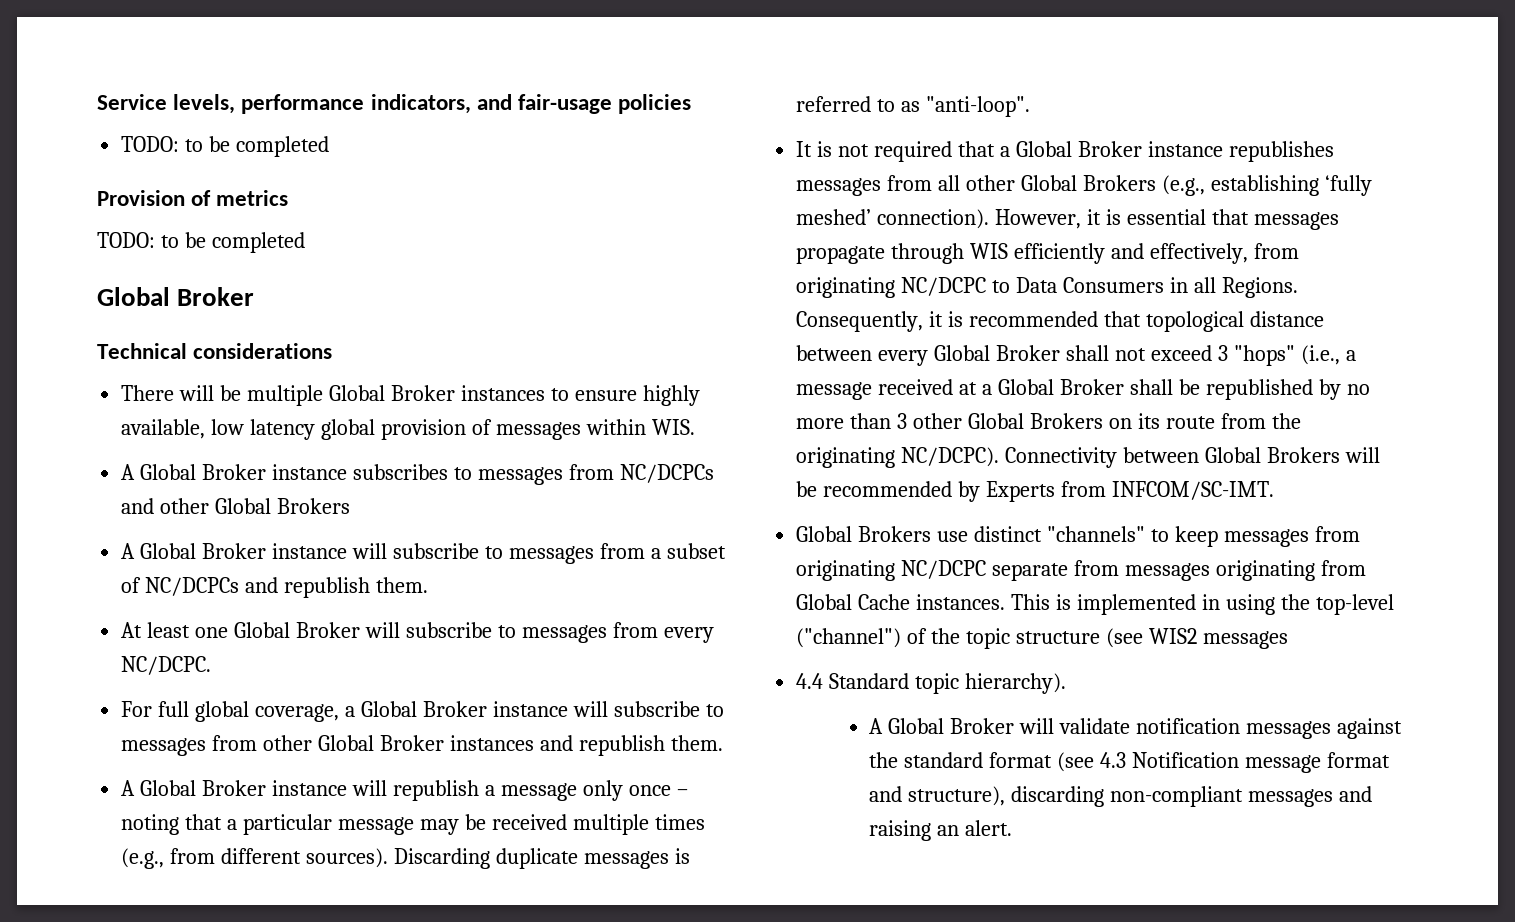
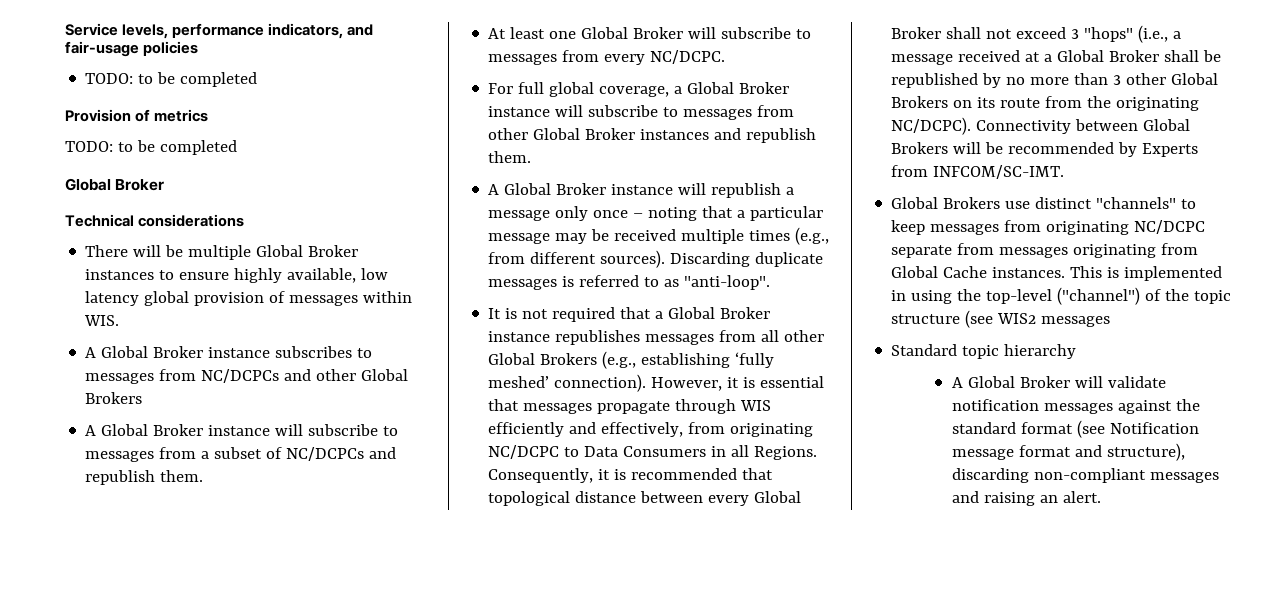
[796,673,824,689] 4.4 -> (1111, 321) none
[965,673,1067,694] hierarchy). -> [1004,344,1077,359] hierarchy
[1100,752,1127,768] 4.3 -> (1105, 429) none

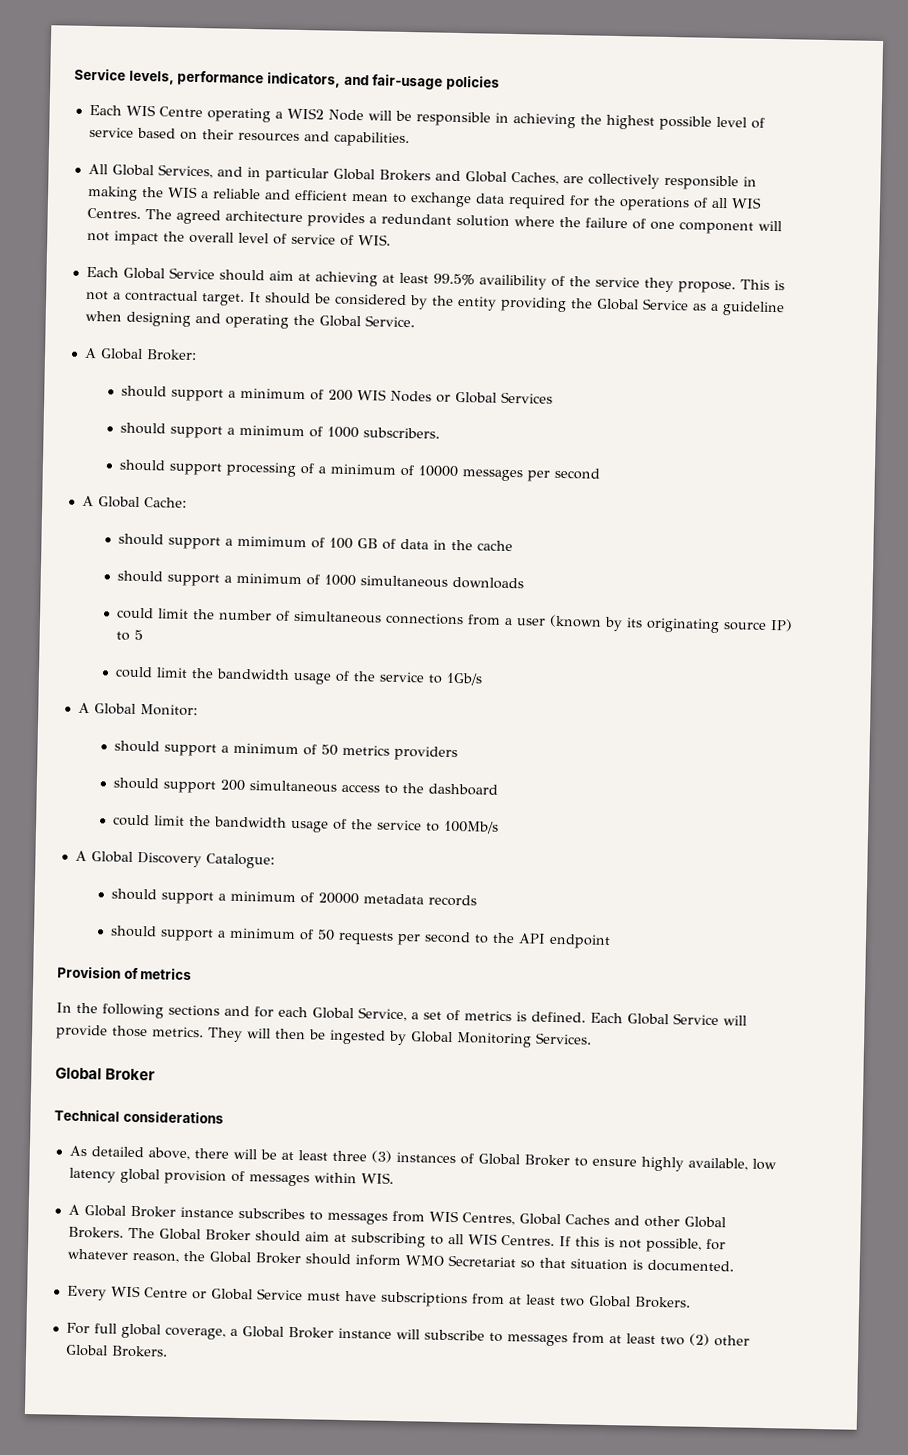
[85,72,258,87] [65,109,209,122] [65,140,237,155] [65,178,165,191] [65,214,245,227] [85,245,359,260] [85,269,155,280] TODO: to be completed // Provision of metrics // TODO: to be completed // Global Broker // Technical considerations // There will be multiple Global Broker instances -> [88,104,765,131] [88,126,410,148] [87,163,757,191] [86,185,762,212] [86,207,782,235] [86,230,391,246] [85,266,785,294] [85,289,785,317] [84,310,415,329] [83,347,197,362] [120,385,553,404] [119,422,440,439] [118,459,600,482] [81,495,187,508] [117,533,513,552] [116,570,524,590] [116,607,793,634] [115,629,143,641] [114,666,483,686] [77,702,198,717] [113,740,458,762] [112,777,498,796] [112,814,499,834] [74,850,275,869] [110,888,477,907] [109,925,611,950] [57,966,193,981] [56,1002,747,1026] [56,1024,592,1048] [55,1067,156,1081] [54,1109,224,1124] [68,1145,570,1167] Each WIS Centre operating a WIS2 Node will be responsible in achieving the highest possible level of service based on their resources and capabilities. // All Global Services, and in particular Global Brokers and Global Caches, are collectively responsible in making the WIS a reliable and efficient mean to exchange data required for the operations of all WIS Centres. The agreed architecture provides a redundant solution where the failure of one component will not impact the overall level of service of WIS. // Each Global Service should aim at achieving at least 99.5% availibility of the service they propose. This is not a contractual target. It should be considered by the entity providing the Global Service as a guideline when designing and operating the Global Service. // A Global Broker: // should support a minimum of 200 WIS Nodes or Global Services // should support a minimum of 1000 subscribers. // should support processing of a minimum of 10000 messages per second // A Global Cache: // should support a mimimum of 100 GB of data in the cache // should support a minimum of 1000 simultaneous downloads // could limit the number of simultaneous connections from a user (known by its originating source IP) to 5 // could limit the bandwidth usage of the service to 1Gb/s // A Global Monitor: // should support a minimum of 50 metrics providers // should support 200 simultaneous access to the dashboard // could limit the bandwidth usage of the service to 100Mb/s // A Global Discovery Catalogue: // should support a minimum of 20000 metadata records // should support a minimum of 50 requests per second to the API endpoint // Provision of metrics // In the following sections and for each Global Service, a set of metrics is defined. Each Global Service will provide those metrics. They will then be ingested by Global Monitoring Services. // Global Broker // Technical considerations // As detailed above, there will be at least three (3) instances of Global Broker
[201,369,409,383] [85,392,143,404] [85,424,399,436] [85,447,397,462] [85,470,204,485] [488,27,812,39] [488,50,726,65] NC/DCPCs and other Global Brokers // A Global Broker instance will subscribe to messages from a subset of NC/DCPCs and republish them. // At least one Global Broker will subscribe to messages from every NC/DCPC. -> [428,1210,726,1229] [67,1226,726,1253] [66,1248,734,1273] [66,1285,691,1309] WIS Centres, Global Caches and other Global Brokers. The Global Broker should aim at subscribing to all WIS Centres. If this is not possible, for whatever reason, the Global Broker should inform WMO Secretariat so that situation is documented. // Every WIS Centre or Global Service must have subscriptions from at least two Global Brokers.
[488,128,817,143] [488,151,532,163] [488,183,795,198] [488,206,824,221] [488,227,830,245] [488,250,824,268] [488,275,771,290] [488,307,771,322] [488,330,825,345] [488,351,775,369] [488,374,825,392] [488,399,772,414] [488,422,814,437] [488,445,818,460] [488,468,774,483] [488,491,802,506] [891,25,1182,43] [891,50,1222,65] [891,73,1219,88] [891,96,1200,111] [891,117,1191,135] [891,142,1199,157] [891,165,1065,179] [891,197,1197,209] [891,220,1206,235] [891,243,1199,258] [891,266,1223,281] [891,287,1232,305] [891,310,1111,328] [891,344,1077,359] [951,376,1166,388] [951,399,1200,414] [951,420,1199,438] [951,443,1185,461] [951,468,1219,483] [951,491,1101,506] other Global Broker instances and republish them. // A Global Broker instance will republish a message only once – noting that a particular message may be received multiple times (e.g., from different sources). Discarding duplicate messages is referred to as "anti-loop". // It is not required that a Global Broker instance republishes messages from all other Global Brokers (e.g., establishing ‘fully meshed’ connection). However, it is essential that messages propagate through WIS efficiently and effectively, from originating NC/DCPC to Data Consumers in all Regions. Consequently, it is recommended that topological distance between every Global Broker shall not exceed 3 "hops" (i.e., a message received at a Global Broker shall be republished by no more than 3 other Global Brokers on its route from the originating NC/DCPC). Connectivity between Global Brokers will be recommended by Experts from INFCOM/SC-IMT. // Global Brokers use distinct "channels" to keep messages from originating NC/DCPC separate from messages originating from Global Cache instances. This is implemented in using the top-level ("channel") of the topic structure (see WIS2 messages // Standard topic hierarchy // A Global Broker will validate notification messages against the standard format (see Notification message format and structure), discarding non-compliant messages and raising an alert. -> [608,1333,750,1347] [64,1344,168,1358] at least two (2) other Global Brokers.

